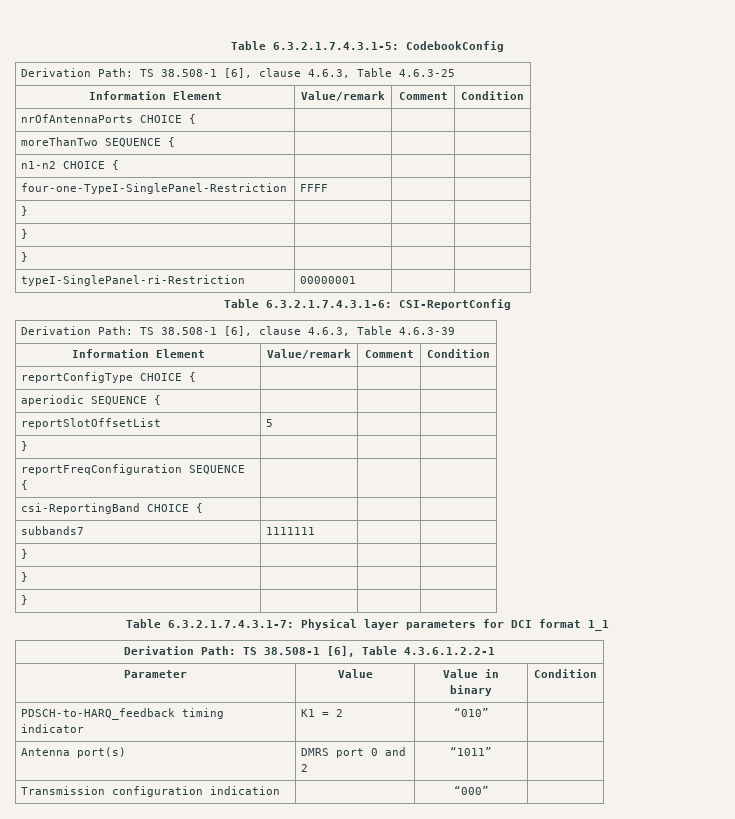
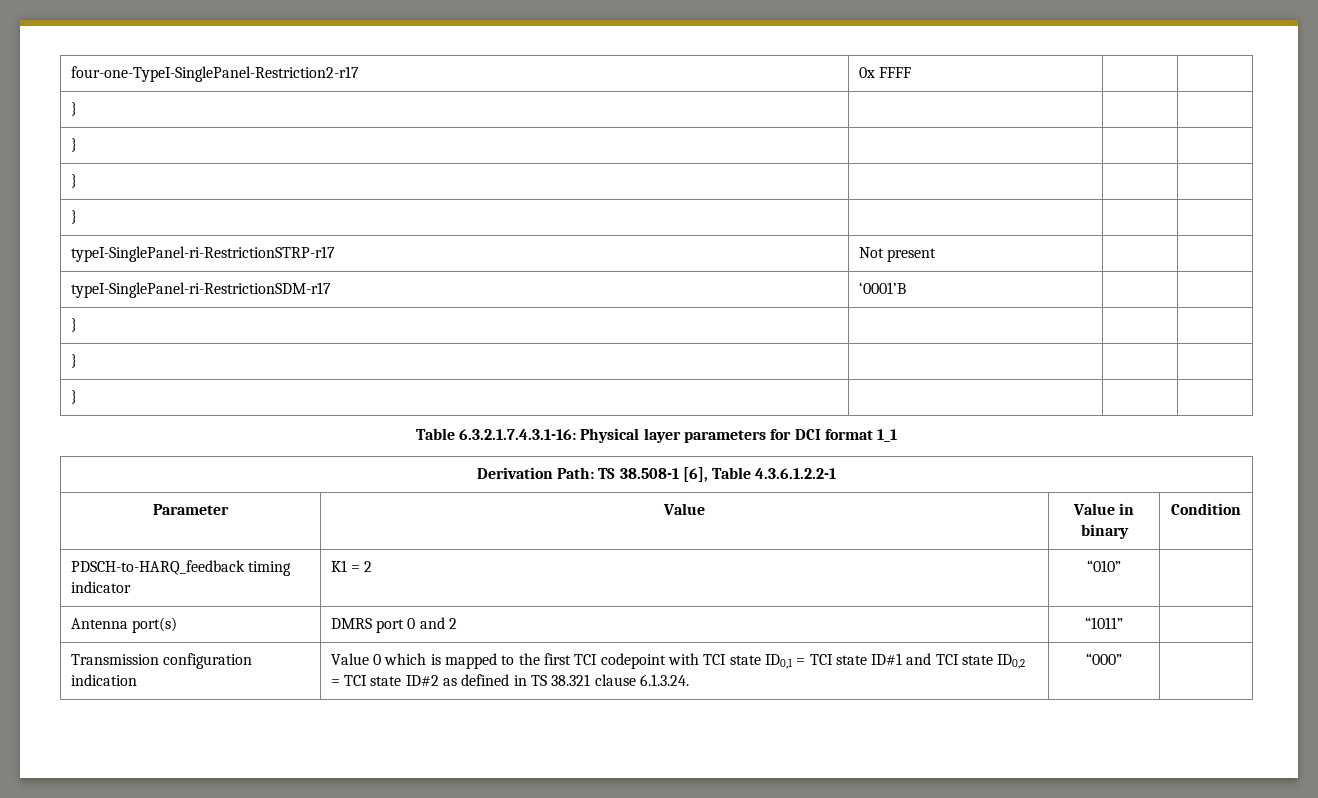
[231,41,504,52] [21,68,456,78] [88,91,222,100] [301,91,385,101] [398,92,448,100] [461,91,524,100] [21,114,197,124] [21,137,176,147] [21,160,120,170] [21,183,288,194] [300,184,329,192] [21,206,29,216] [21,229,29,239] [21,252,29,262] [21,275,246,286] [300,276,357,284] [224,299,511,310] [21,326,456,336] [71,349,205,358] [267,349,351,359] [364,350,414,358] [427,349,490,358] [21,372,197,383] [21,395,162,406] [21,418,162,429] [266,419,274,427] [21,441,29,451] [21,464,246,475] [21,480,29,490] [21,503,204,514] [21,526,85,535] [266,527,316,535] Table 6.3.2.1.7.4.3.1-5: CodebookConfig // Derivation Path: TS 38.508-1 [6], clause 4.6.3, Table 4.6.3-25 // Information Element | Value/remark | Comment | Condition // nrOfAntennaPorts CHOICE { | | | // moreThanTwo SEQUENCE { | | | // n1-n2 CHOICE { | | | // four-one-TypeI-SinglePanel-Restriction | FFFF | | // } | | | // } | | | // } | | | // typeI-SinglePanel-ri-Restriction | 00000001 | | // Table 6.3.2.1.7.4.3.1-6: CSI-ReportConfig // Derivation Path: TS 38.508-1 [6], clause 4.6.3, Table 4.6.3-39 // Information Element | Value/remark | Comment | Condition // reportConfigType CHOICE { | | | // aperiodic SEQUENCE { | | | // reportSlotOffsetList | 5 | | // } | | | // reportFreqConfiguration SEQUENCE { | | | // csi-ReportingBand CHOICE { | | | // subbands7 | 1111111 -> [70,66,359,82] [858,67,912,78] [70,102,77,116] [70,138,77,152] [70,174,77,188] [70,210,77,224] [70,246,335,262] [858,247,937,262] [70,282,331,298] [858,282,906,294] four-one-TypeI-SinglePanel-Restriction2-r17 | 0x FFFF | | // } | | | // } | | | // } | | | // } | | | // typeI-SinglePanel-ri-RestrictionSTRP-r17 | Not present | | // typeI-SinglePanel-ri-RestrictionSDM-r17 | ‘0001’B
[168,620,294,628] 6.3.2.1.7.4.3.1-7: -> [459,429,577,440] 6.3.2.1.7.4.3.1-16:
(281, 790) none -> [330,653,1026,669] [330,674,689,686] Value 0 which is mapped to the first TCI codepoint with TCI state ID0,1 = TCI state ID#1 and TCI state ID0,2 = TCI state ID#2 as defined in TS 38.321 clause 6.1.3.24.

